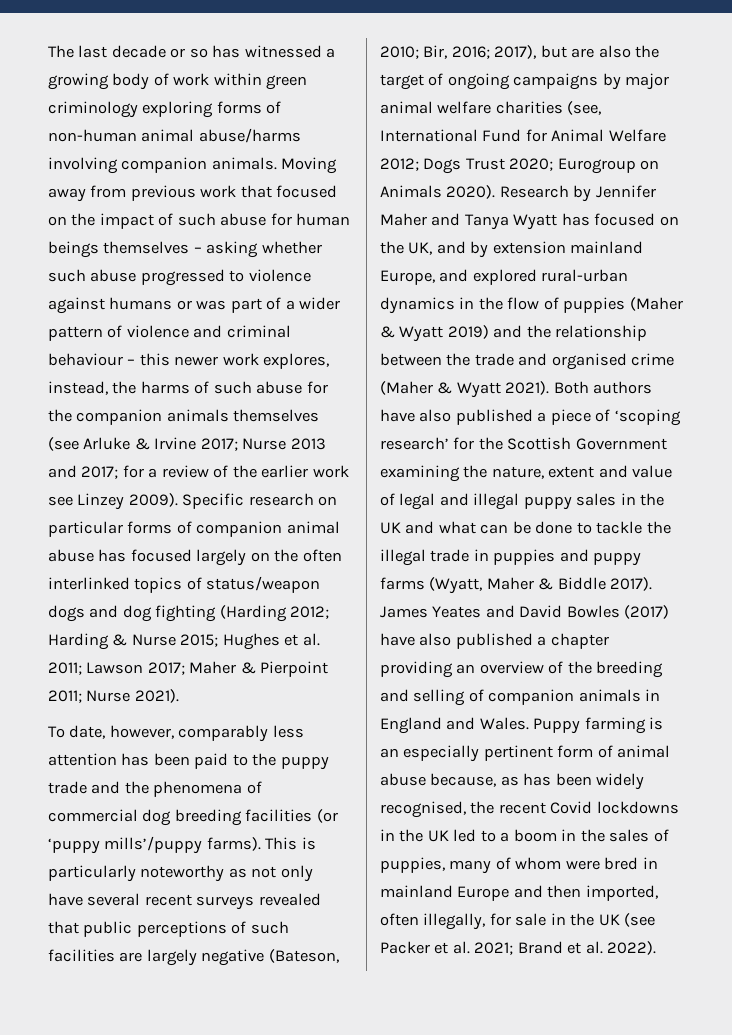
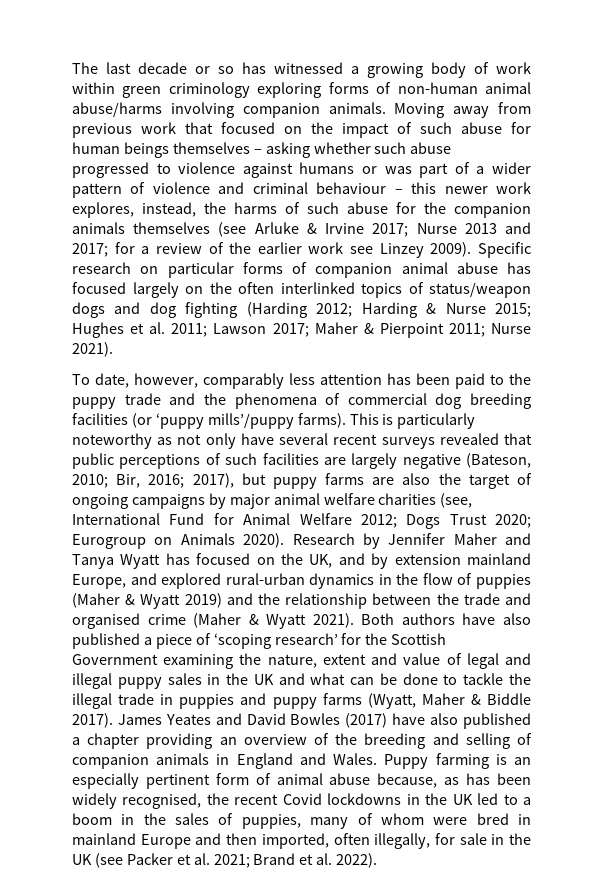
(567, 51) none -> [272,473,365,489] puppy farms

